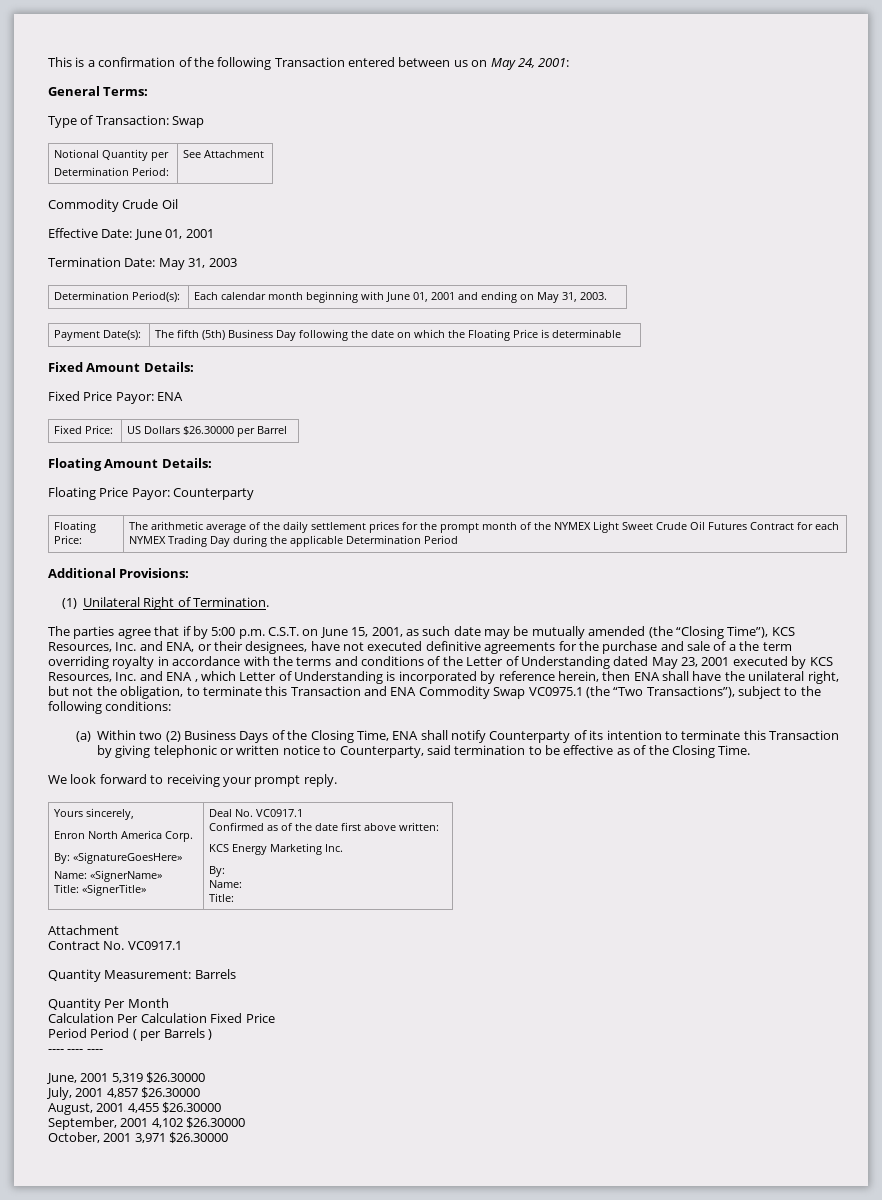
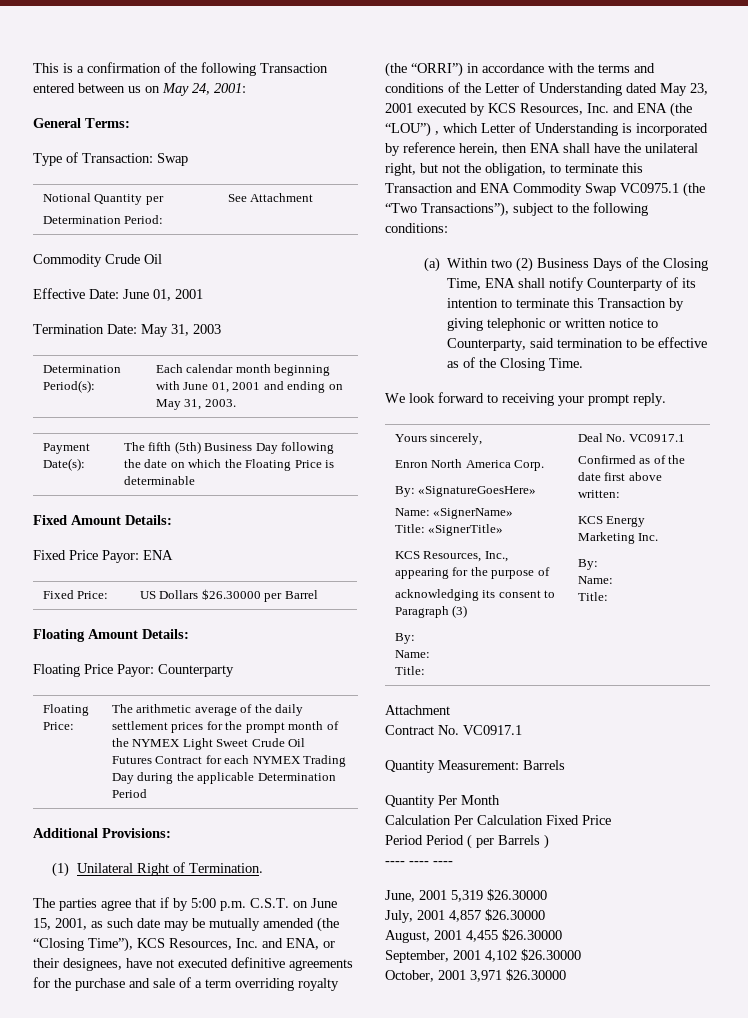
[739,641,760,651] the -> (202, 984) none
(155, 662) none -> [385,62,463,77] (the “ORRI”)
(193, 676) none -> [670,102,692,117] [385,122,431,137] (the “LOU”)
(148, 890) none -> [394,551,508,562] [394,567,550,579] [394,589,556,601] [394,605,468,618] [394,633,415,644] [394,650,430,658] [394,666,425,675] // KCS Resources, Inc., appearing for the purpose of // acknowledging its consent to Paragraph (3) // By: // Name: // Title:

